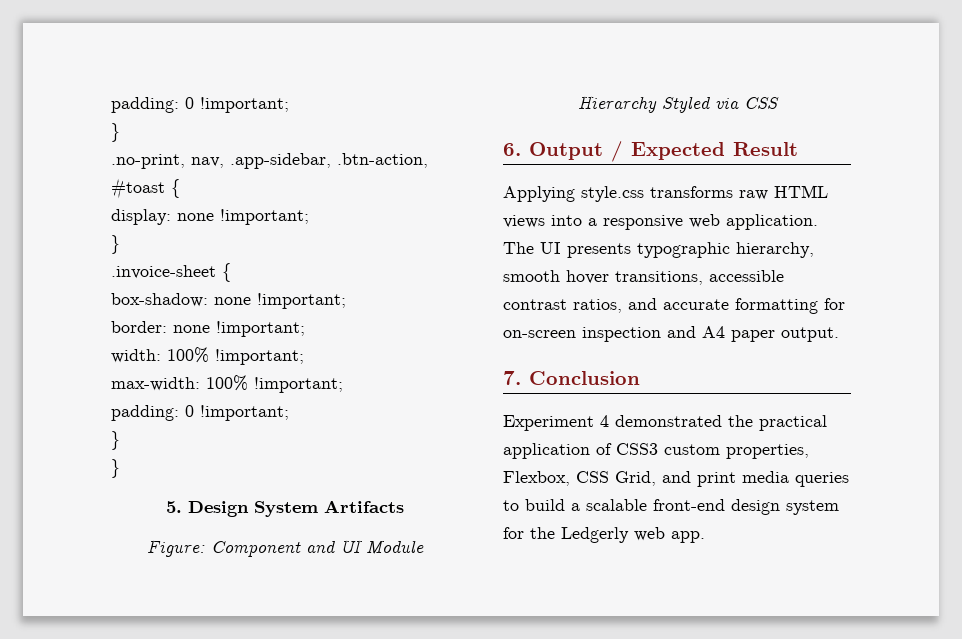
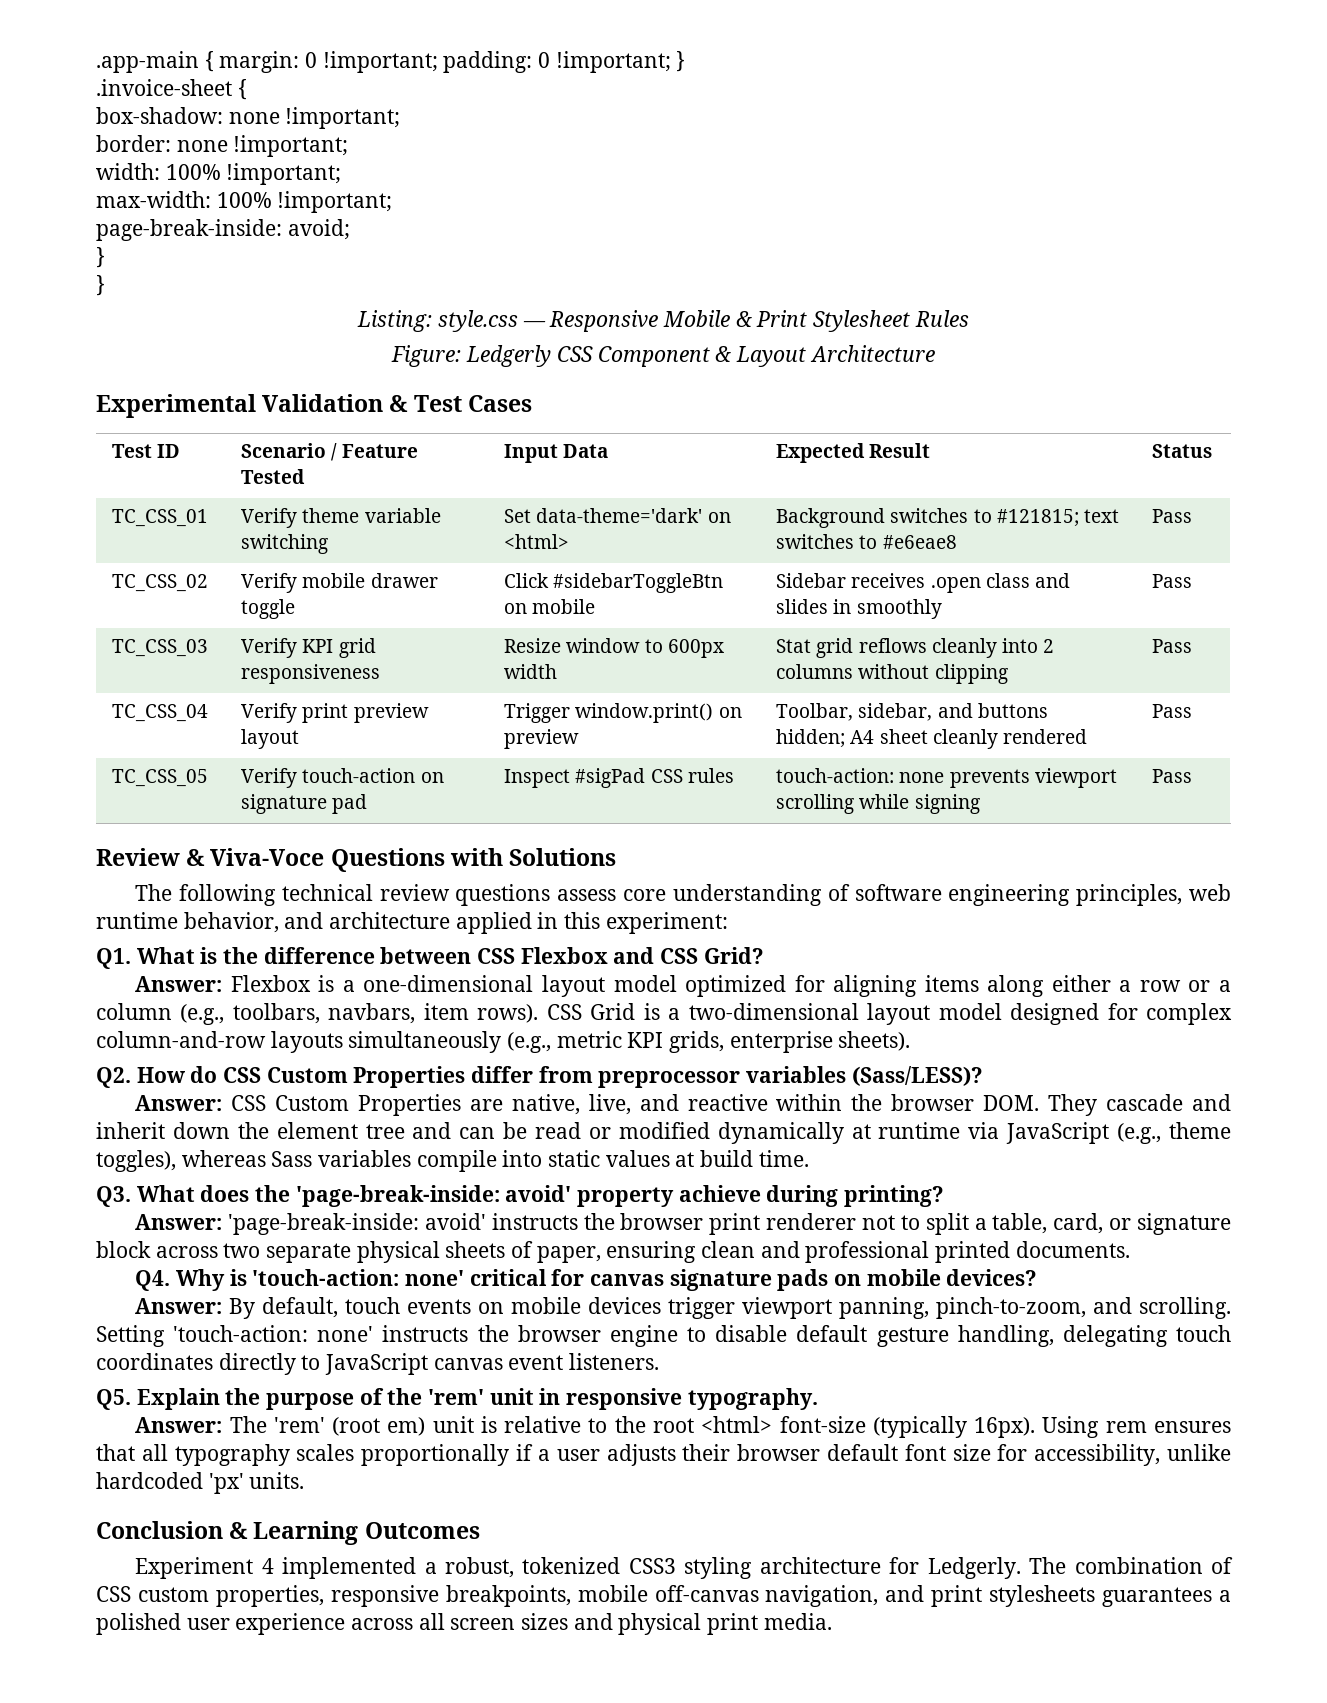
[111,97,289,113] [111,123,120,142] [111,153,428,169] [111,178,180,199] [111,209,309,225] padding: 0 !important; // } // .no-print, nav, .app-sidebar, .btn-action, #toast { // display: none !important; // -> [96,51,671,73] .app-main { margin: 0 !important; padding: 0 !important;
[111,405,289,421] padding: 0 !important; -> [96,219,350,241] page-break-inside: avoid;
[166,500,404,517] [147,540,424,557] [577,96,779,113] [503,141,798,162] [503,185,828,202] [503,214,818,230] [503,242,814,258] [503,270,784,285] [503,298,845,314] [503,326,839,342] [503,371,640,385] [503,415,827,431] [503,443,809,459] [503,471,849,487] [503,499,839,515] [503,527,705,543] 5. Design System Artifacts // Figure: Component and UI Module Hierarchy Styled via CSS // 6. Output / Expected Result // Applying style.css transforms raw HTML views into a responsive web application. The UI presents typographic hierarchy, smooth hover transitions, accessible contrast ratios, and accurate formatting for on-screen inspection and A4 paper output. // 7. Conclusion // Experiment 4 demonstrated the practical application of CSS3 custom properties, Flexbox, CSS Grid, and print media queries to build a scalable front-end design system for the Ledgerly web app. -> [357,310,969,332] [391,345,935,367] [96,394,532,418] [112,444,181,458] [241,443,418,461] [241,469,306,484] [504,444,609,463] [776,443,931,463] [1152,444,1213,458] [112,509,209,527] [241,508,441,528] [241,534,329,554] [504,508,731,523] [504,534,570,549] [776,508,1119,528] [776,534,957,549] [1152,509,1193,523] [112,574,209,592] [241,573,438,593] [241,599,296,619] [504,573,724,593] [504,599,596,614] [776,573,1070,593] [776,599,942,619] [1152,574,1193,588] [112,639,209,657] [241,638,376,658] [241,664,381,684] [504,638,724,658] [504,664,558,679] [776,638,1054,658] [776,664,1008,684] [1152,639,1193,653] [112,704,209,722] [241,703,429,723] [241,729,300,749] [504,703,742,723] [504,729,580,749] [776,703,1048,721] [776,729,1087,749] [1152,704,1193,718] [112,769,209,787] [241,768,444,788] [241,794,368,814] [504,768,734,788] [776,768,1117,788] [776,794,980,814] [1152,769,1193,783] [96,848,617,872] [135,884,1232,906] [96,912,728,934] [96,947,764,969] [135,975,1231,997] [96,1003,1233,1025] [96,1031,911,1053] [96,1066,983,1088] [135,1094,1231,1116] [96,1122,1231,1144] [96,1150,809,1172] [96,1185,945,1207] [135,1213,1232,1235] [96,1241,1130,1263] [135,1269,1038,1291] [135,1297,1231,1319] [96,1325,1231,1347] [96,1353,660,1375] [96,1388,818,1410] [135,1416,1231,1438] [96,1444,1231,1466] [96,1472,305,1494] [96,1521,480,1545] [135,1557,1234,1579] [96,1585,1231,1607] [96,1613,832,1635] Listing: style.css — Responsive Mobile & Print Stylesheet Rules // Figure: Ledgerly CSS Component & Layout Architecture // Experimental Validation & Test Cases // Test ID | Scenario / Feature Tested | Input Data | Expected Result | Status // TC_CSS_01 | Verify theme variable switching | Set data-theme='dark' on <html> | Background switches to #121815; text switches to #e6eae8 | Pass // TC_CSS_02 | Verify mobile drawer toggle | Click #sidebarToggleBtn on mobile | Sidebar receives .open class and slides in smoothly | Pass // TC_CSS_03 | Verify KPI grid responsiveness | Resize window to 600px width | Stat grid reflows cleanly into 2 columns without clipping | Pass // TC_CSS_04 | Verify print preview layout | Trigger window.print() on preview | Toolbar, sidebar, and buttons hidden; A4 sheet cleanly rendered | Pass // TC_CSS_05 | Verify touch-action on signature pad | Inspect #sigPad CSS rules | touch-action: none prevents viewport scrolling while signing | Pass // Review & Viva-Voce Questions with Solutions // The following technical review questions assess core understanding of software engineering principles, web runtime behavior, and architecture applied in this experiment: // Q1. What is the difference between CSS Flexbox and CSS Grid? // Answer: Flexbox is a one-dimensional layout model optimized for aligning items along either a row or a column (e.g., toolbars, navbars, item rows). CSS Grid is a two-dimensional layout model designed for complex column-and-row layouts simultaneously (e.g., metric KPI grids, enterprise sheets). // Q2. How do CSS Custom Properties differ from preprocessor variables (Sass/LESS)? // Answer: CSS Custom Properties are native, live, and reactive within the browser DOM. They cascade and inherit down the element tree and can be read or modified dynamically at runtime via JavaScript (e.g., theme toggles), whereas Sass variables compile into static values at build time. // Q3. What does the 'page-break-inside: avoid' property achieve during printing? // Answer: 'page-break-inside: avoid' instructs the browser print renderer not to split a table, card, or signature block across two separate physical sheets of paper, ensuring clean and professional printed documents. // Q4. Why is 'touch-action: none' critical for canvas signature pads on mobile devices? // Answer: By default, touch events on mobile devices trigger viewport panning, pinch-to-zoom, and scrolling. Setting 'touch-action: none' instructs the browser engine to disable default gesture handling, delegating touch coordinates directly to JavaScript canvas event listeners. // Q5. Explain the purpose of the 'rem' unit in responsive typography. // Answer: The 'rem' (root em) unit is relative to the root <html> font-size (typically 16px). Using rem ensures that all typography scales proportionally if a user adjusts their browser default font size for accessibility, unlike hardcoded 'px' units. // Conclusion & Learning Outcomes // Experiment 4 implemented a robust, tokenized CSS3 styling architecture for Ledgerly. The combination of CSS custom properties, responsive breakpoints, mobile off-canvas navigation, and print stylesheets guarantees a polished user experience across all screen sizes and physical print media.

